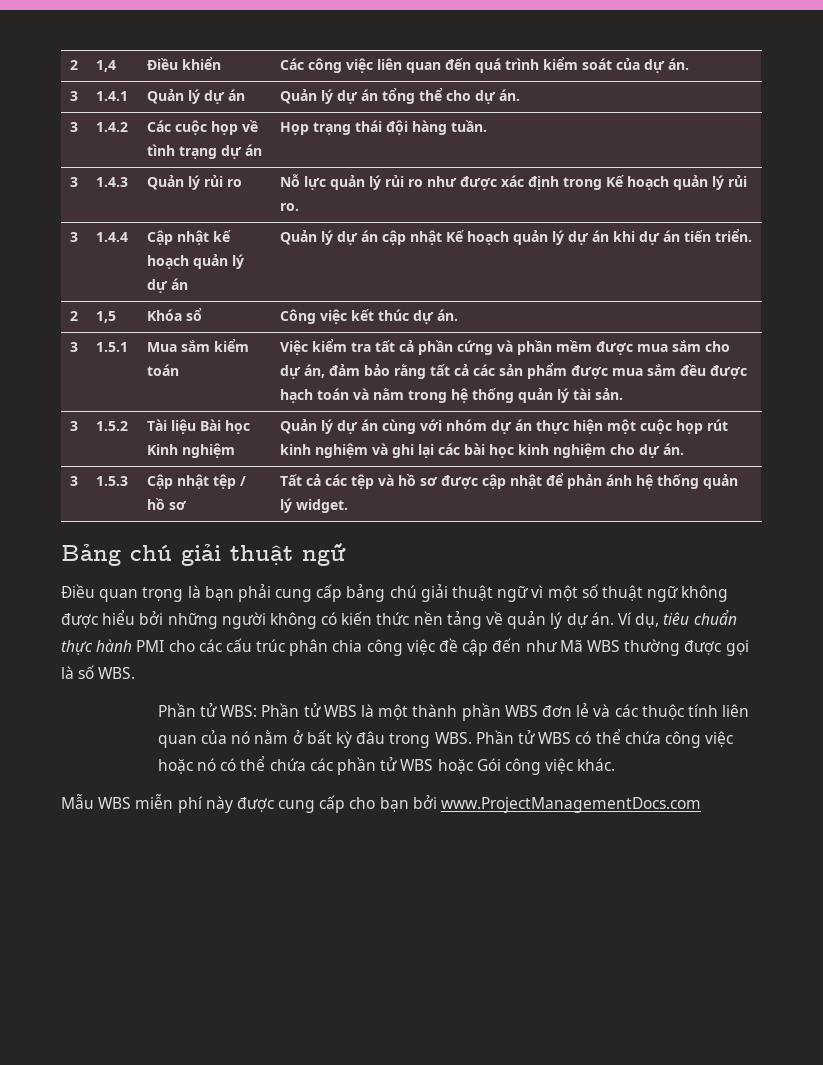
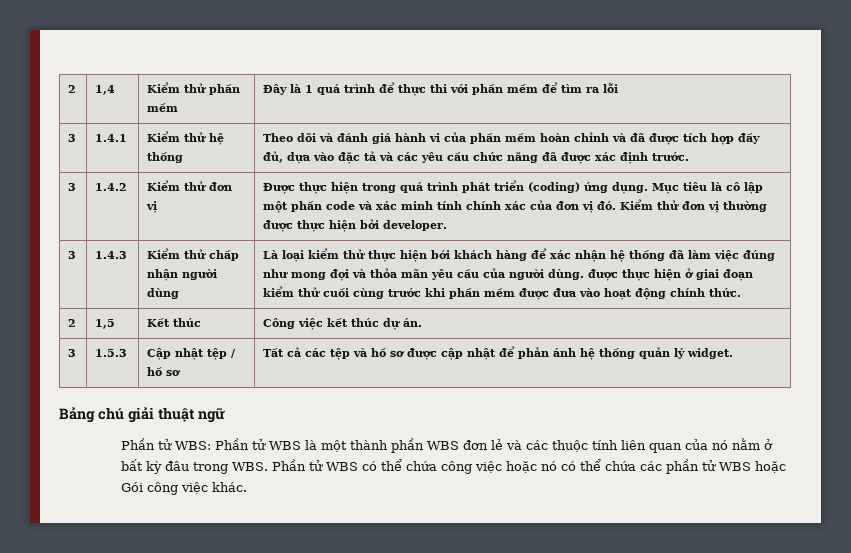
[146,57,221,70] [279,57,689,73] [69,91,78,101] [95,91,128,101] [146,89,245,104] [279,88,520,104] [69,122,78,132] [95,122,128,132] [146,120,258,135] [146,144,262,159] [279,120,487,135] [69,177,78,187] [95,177,128,187] [146,175,242,190] [279,174,747,190] [279,203,299,211] [69,232,78,242] [95,232,128,242] [146,230,231,245] [146,254,244,269] [146,278,188,293] [279,229,752,245] Điều khiển | Các công việc liên quan đến quá trình kiểm soát của dự án. // 3 | 1.4.1 | Quản lý dự án | Quản lý dự án tổng thể cho dự án. // 3 | 1.4.2 | Các cuộc họp về tình trạng dự án | Họp trạng thái đội hàng tuần. // 3 | 1.4.3 | Quản lý rủi ro | Nỗ lực quản lý rủi ro như được xác định trong Kế hoạch quản lý rủi ro. // 3 | 1.4.4 | Cập nhật kế hoạch quản lý dự án | Quản lý dự án cập nhật Kế hoạch quản lý dự án khi dự án tiến triển. -> [147,82,241,95] [147,103,179,112] [263,82,619,96] [68,134,77,142] [95,134,128,142] [147,131,225,145] [147,152,184,163] [263,132,761,145] [263,151,690,164] [68,183,77,191] [95,183,128,191] [147,180,233,191] [146,201,158,213] [263,180,764,194] [263,199,768,213] [263,219,448,232] [68,251,77,259] [95,251,128,259] [147,248,240,261] [147,269,218,281] [147,288,180,299] [263,248,776,262] [263,268,754,281] [263,286,742,300] Kiểm thử phần mềm | Đây là 1 quá trình để thực thi với phần mềm để tìm ra lỗi // 3 | 1.4.1 | Kiểm thử hệ thống | Theo dõi và đánh giá hành vi của phần mềm hoàn chỉnh và đã được tích hợp đầy đủ, dựa vào đặc tả và các yêu cầu chức năng đã được xác định trước. // 3 | 1.4.2 | Kiểm thử đơn vị | Được thực hiện trong quá trình phát triển (coding) ứng dụng. Mục tiêu là cô lập một phần code và xác minh tính chính xác của đơn vị đó. Kiểm thử đơn vị thường được thực hiện bởi developer. // 3 | 1.4.3 | Kiểm thử chấp nhận người dùng | Là loại kiểm thử thực hiện bới khách hàng để xác nhận hệ thống đã làm việc đúng như mong đợi và thỏa mãn yêu cầu của người dùng. được thực hiện ở giai đoạn kiểm thử cuối cùng trước khi phần mềm được đưa vào hoạt động chính thức.
[146,308,202,321] Khóa sổ -> [147,318,202,327] Kết thúc
[69,342,78,352] [95,342,128,352] [146,339,249,352] [146,364,179,376] [279,339,730,355] [279,363,747,379] [279,388,623,403] [69,421,78,431] [95,421,128,431] [146,419,250,434] [146,443,235,458] [279,419,728,434] [279,443,684,458] // 3 | 1.5.1 | Mua sắm kiểm toán | Việc kiểm tra tất cả phần cứng và phần mềm được mua sắm cho dự án, đảm bảo rằng tất cả các sản phẩm được mua sắm đều được hạch toán và nằm trong hệ thống quản lý tài sản. // 3 | 1.5.2 | Tài liệu Bài học Kinh nghiệm | Quản lý dự án cùng với nhóm dự án thực hiện một cuộc họp rút kinh nghiệm và ghi lại các bài học kinh nghiệm cho dự án. -> (423, 322) none
[61,584,729,602] [61,610,737,629] [61,638,749,656] [61,665,136,679] // Điều quan trọng là bạn phải cung cấp bảng chú giải thuật ngữ vì một số thuật ngữ không được hiểu bởi những người không có kiến thức nền tảng về quản lý dự án. Ví dụ, tiêu chuẩn thực hành PMI cho các cấu trúc phân chia công việc đề cập đến như Mã WBS thường được gọi là số WBS. -> (225, 415) none
[61,794,702,813] // Mẫu WBS miễn phí này được cung cấp cho bạn bởi www.ProjectManagementDocs.com -> (248, 487) none

